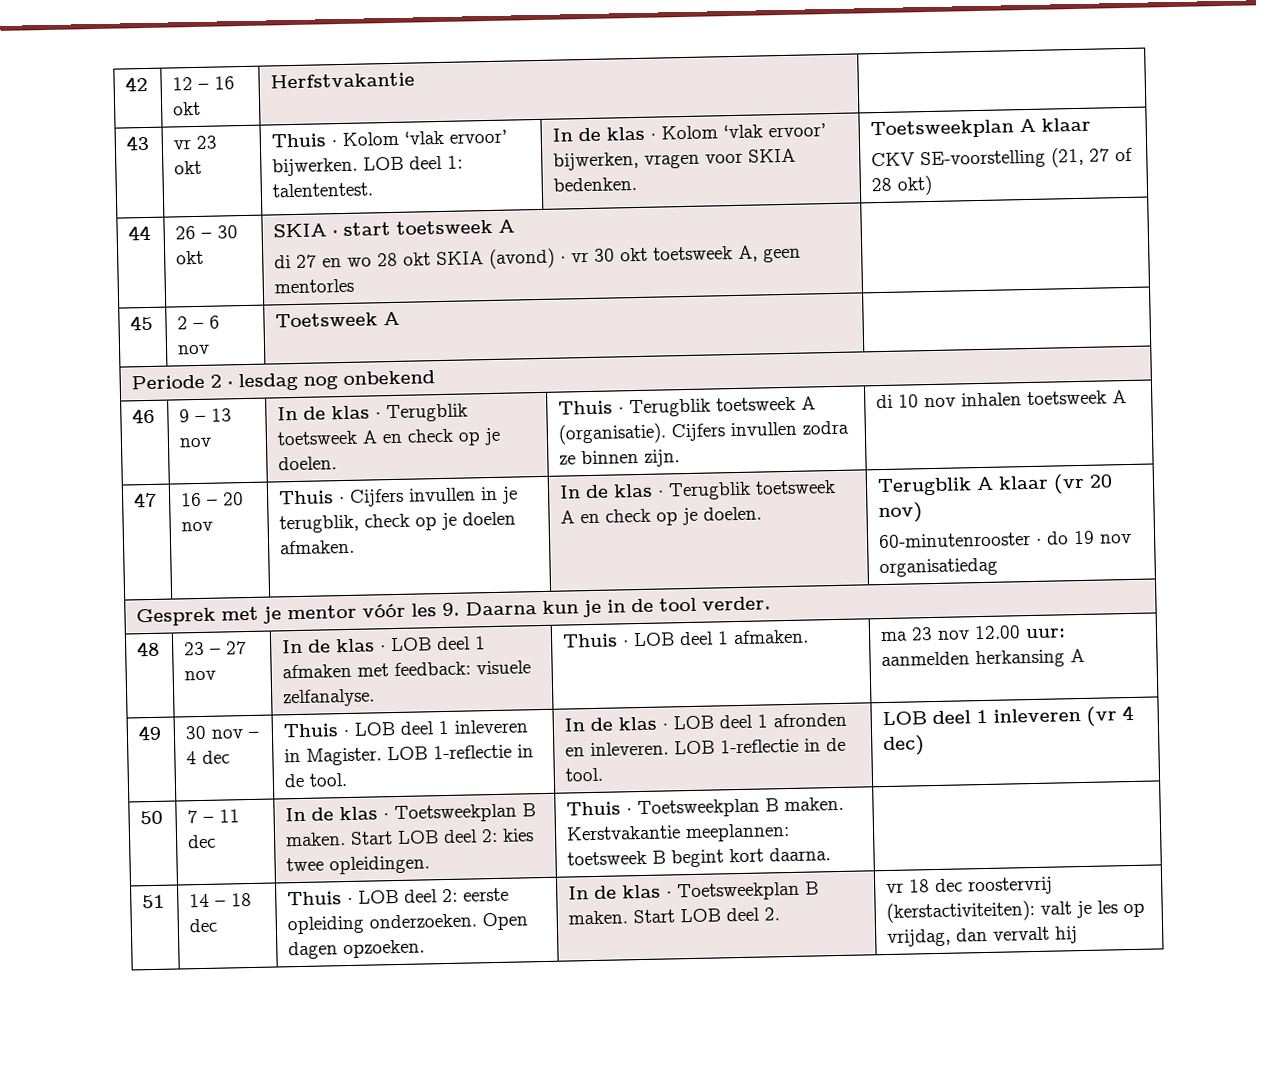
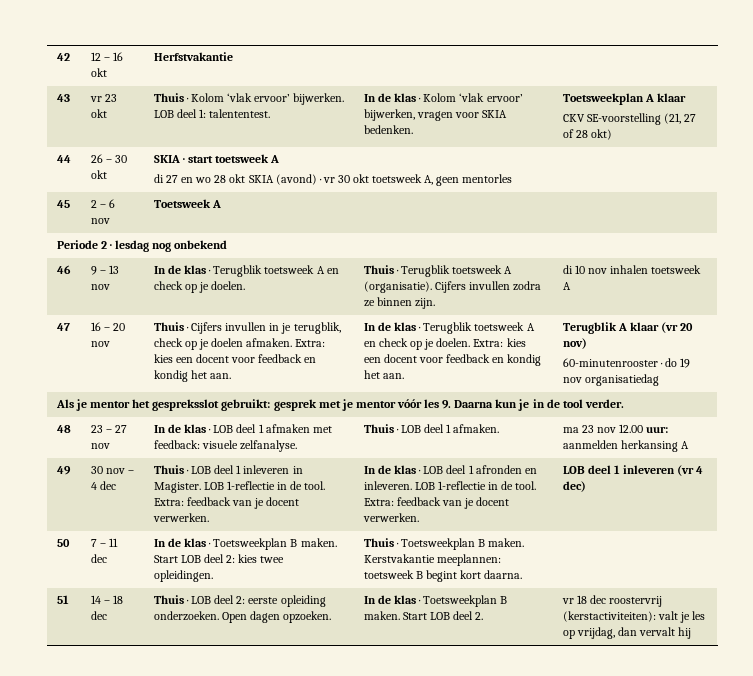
(356, 547) none -> [295,339,326,347] [153,354,317,363] [153,370,232,382] Extra: kies een docent voor feedback en kondig het aan.
(763, 513) none -> [473,338,526,347] [363,354,542,366] [363,370,404,379] Extra: kies een docent voor feedback en kondig het aan.
[136,607,217,627] Gesprek -> [55,399,317,411] Als je mentor het gespreksslot gebruikt: gesprek
(349, 779) none -> [153,497,300,509] [152,513,209,522] Extra: feedback van je docent verwerken.
(604, 774) none -> [363,497,510,509] [362,513,419,522] Extra: feedback van je docent verwerken.

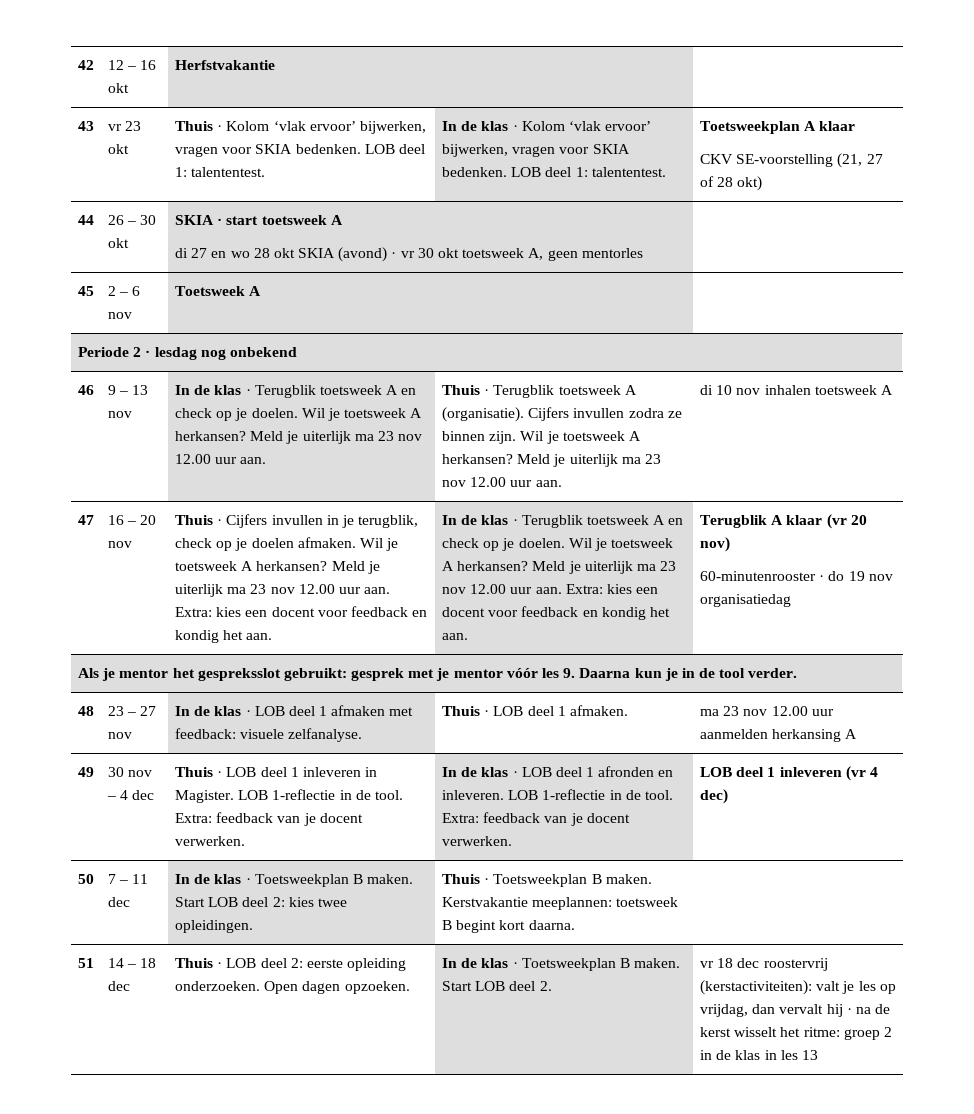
[293,93,345,105] bijwerken. -> [359,121,426,134] [174,144,361,157] bijwerken, vragen voor SKIA bedenken.
(413, 129) none -> [511,167,666,177] LOB deel 1: talententest.
(246, 285) none -> [301,408,423,421] [174,431,423,444] [174,454,267,464] Wil je toetsweek A herkansen? Meld je uiterlijk ma 23 nov 12.00 uur aan.
(436, 303) none -> [520,431,641,444] [441,454,661,467] [441,477,562,487] Wil je toetsweek A herkansen? Meld je uiterlijk ma 23 nov 12.00 uur aan.
(293, 342) none -> [359,538,399,551] [174,561,380,574] [174,584,391,597] Wil je toetsweek A herkansen? Meld je uiterlijk ma 23 nov 12.00 uur aan.
(471, 342) none -> [568,538,674,551] [441,561,677,574] [441,584,562,594] Wil je toetsweek A herkansen? Meld je uiterlijk ma 23 nov 12.00 uur aan.
[646,426,669,433] uur: -> [811,709,834,716] uur
(692, 633) none -> [846,1004,891,1014] [699,1027,892,1040] [699,1050,818,1060] · na de kerst wisselt het ritme: groep 2 in de klas in les 13

